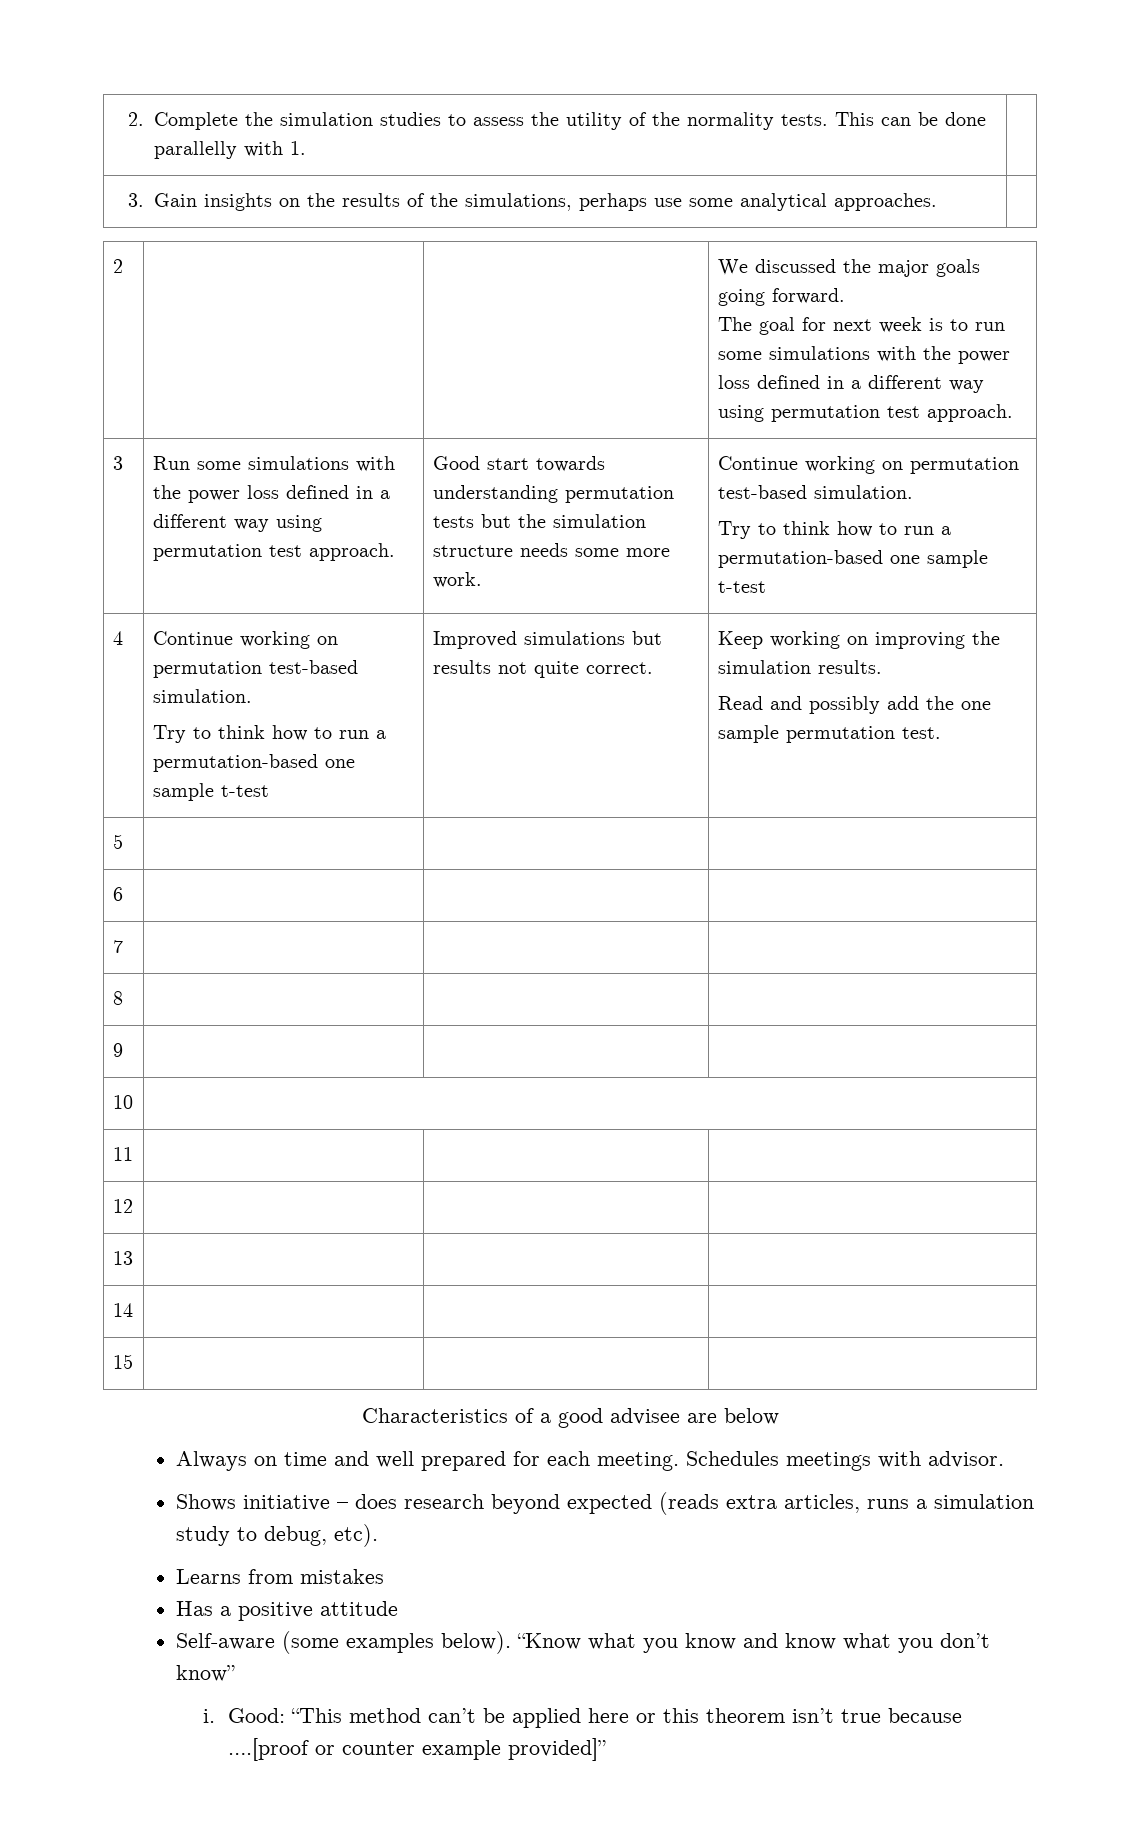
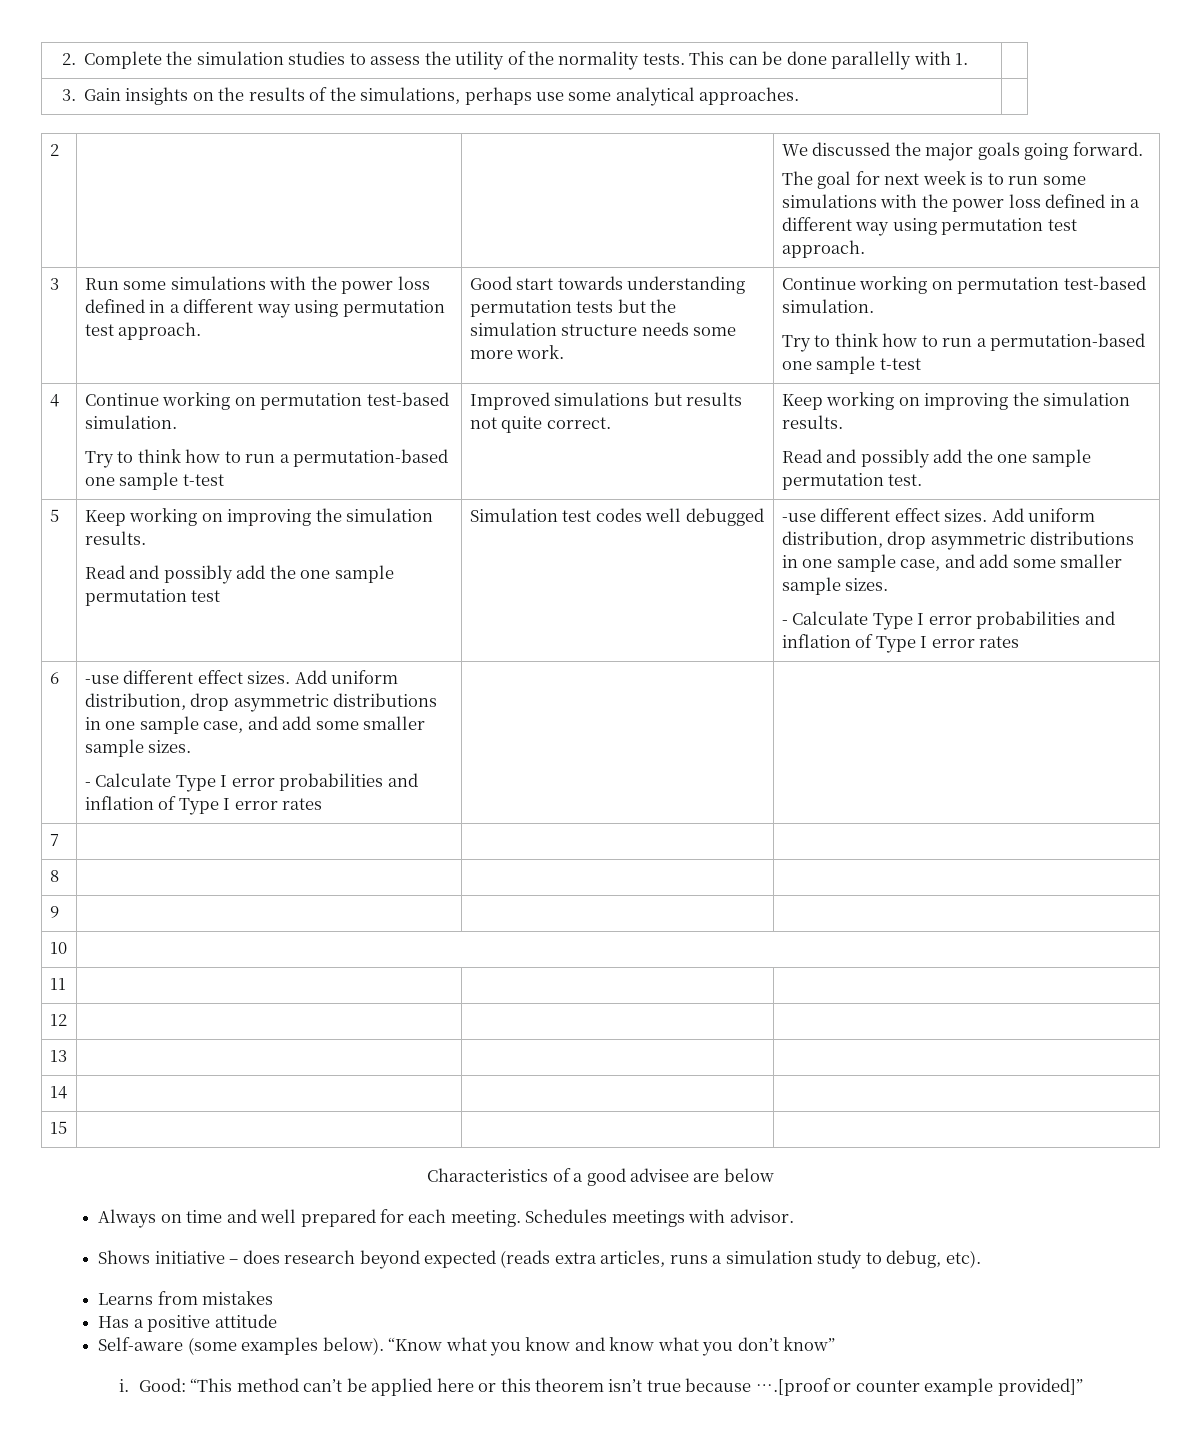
[112,887,123,901] | | // 6 | -> [84,508,434,526] [84,531,146,545] [84,565,394,584] [84,589,221,606] [469,508,764,526] [781,508,1096,522] [781,531,1135,550] [781,554,1123,572] [781,577,889,595] [781,611,1115,630] [781,634,1020,653] [49,672,59,684] [84,670,399,684] [84,693,438,712] [84,716,426,734] [84,739,192,757] [84,773,418,792] [84,796,323,815] Keep working on improving the simulation results. // Read and possibly add the one sample permutation test | Simulation test codes well debugged | -use different effect sizes. Add uniform distribution, drop asymmetric distributions in one sample case, and add some smaller sample sizes. // - Calculate Type I error probabilities and inflation of Type I error rates // 6 | -use different effect sizes. Add uniform distribution, drop asymmetric distributions in one sample case, and add some smaller sample sizes. // - Calculate Type I error probabilities and inflation of Type I error rates

